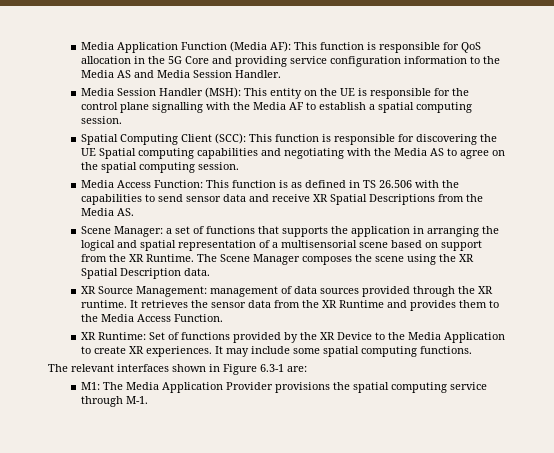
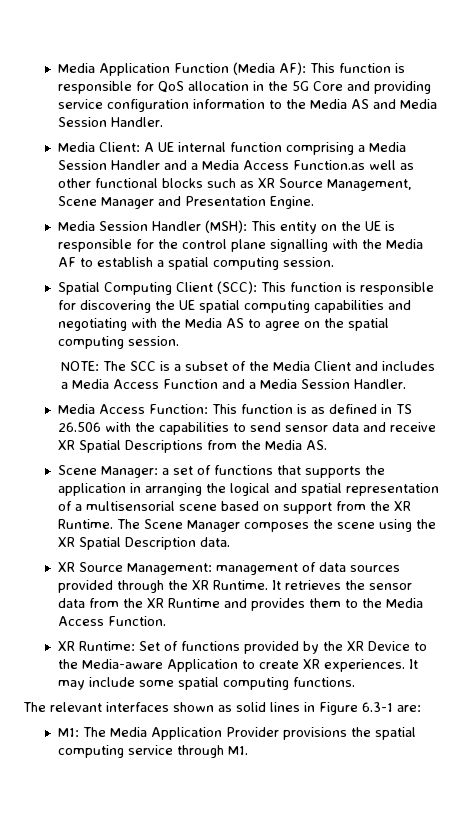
(281, 74) none -> [57,142,406,155] [57,160,414,170] [57,178,412,191] [57,196,314,209] // Media Client: A UE internal function comprising a Media Session Handler and a Media Access Function.as well as other functional blocks such as XR Source Management, Scene Manager and Presentation Engine.
[98,148,136,159] Spatial -> [198,300,240,313] spatial
(239, 166) none -> [60,361,435,371] [60,379,406,389] // NOTE: The SCC is a subset of the Media Client and includes a Media Access Function and a Media Session Handler.
[80,300,127,308] runtime. -> [212,580,268,590] Runtime.
[407,332,441,340] Media -> [81,659,163,669] Media-aware
(206, 368) none -> [218,702,300,712] as solid lines
[125,396,148,404] M-1. -> [227,746,248,755] M1.

